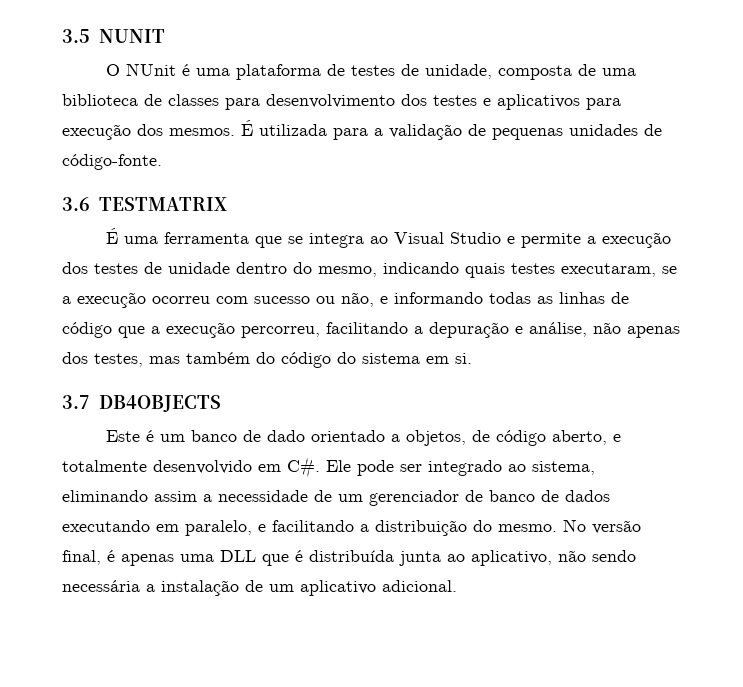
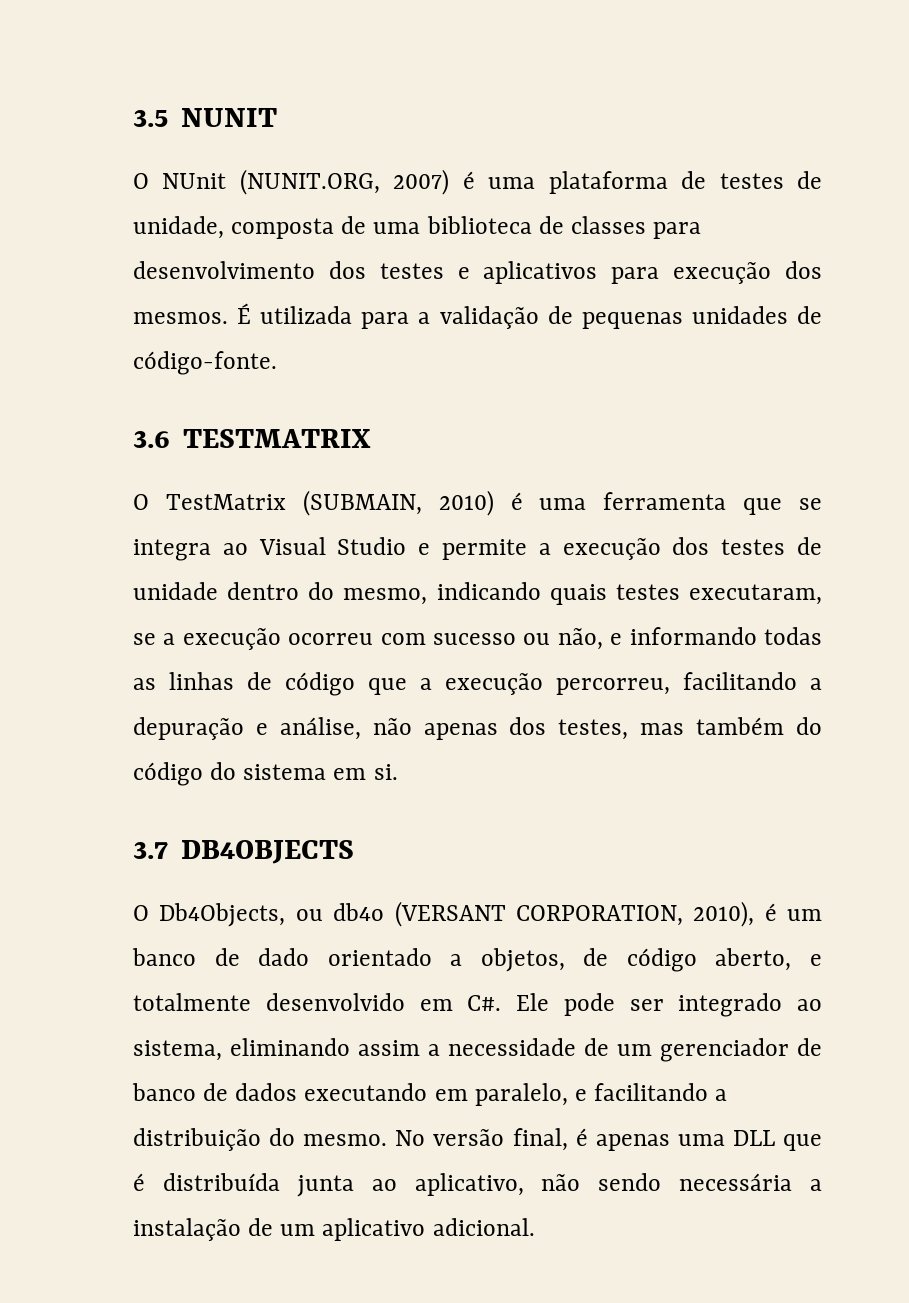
(177, 69) none -> [239,169,450,195] (NUNIT.ORG, 2007)
[106,228,119,244] É -> [133,490,523,516] O TestMatrix (SUBMAIN, 2010) é
[106,430,141,442] Este -> [133,901,755,927] O Db4Objects, ou db4o (VERSANT CORPORATION, 2010),

